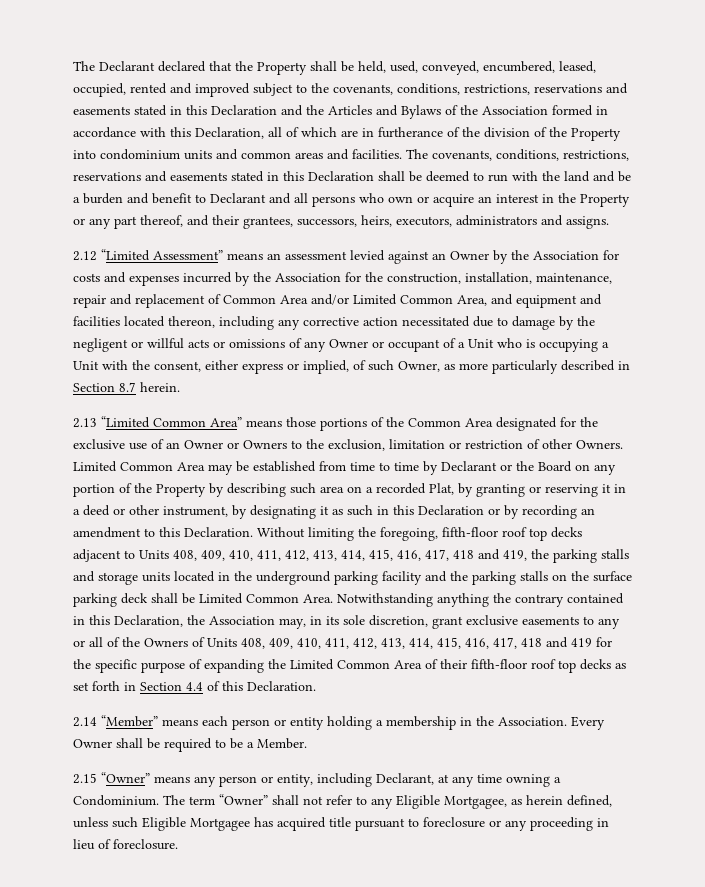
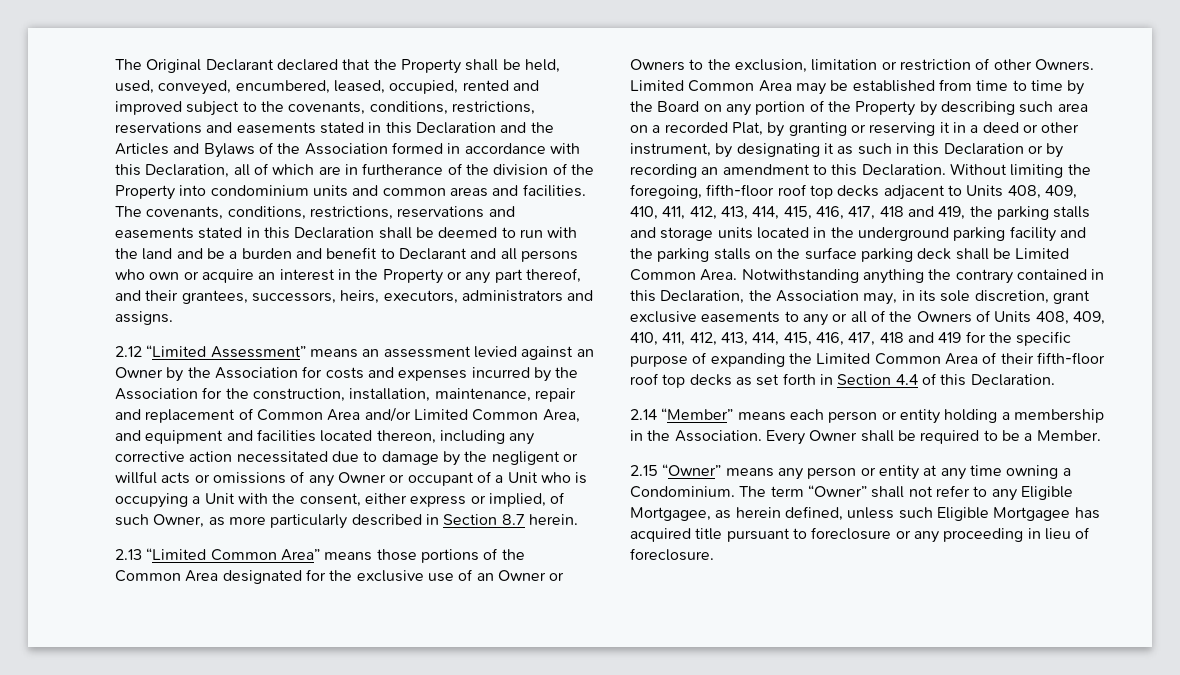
[73,61,95,71] The -> [115,59,202,73] The Original
[441,461,512,471] Declarant or -> (1085, 87) none
[277,773,434,787] entity, including Declarant, -> [878,465,919,480] entity

